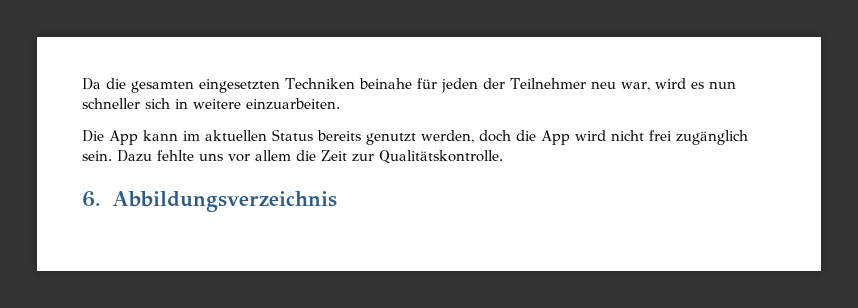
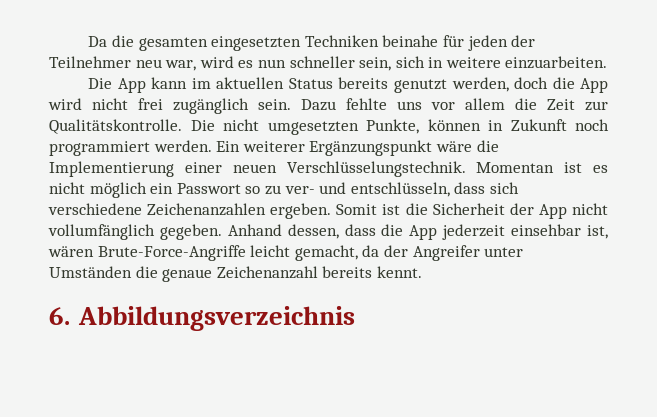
(140, 103) none -> [359,57,392,71] sein,
(503, 157) none -> [190,119,609,135] [49,140,499,156] [49,161,608,177] [49,182,519,198] [48,203,608,219] [48,224,608,240] [48,245,524,261] [49,266,422,282] Die nicht umgesetzten Punkte, können in Zukunft noch programmiert werden. Ein weiterer Ergänzungspunkt wäre die Implementierung einer neuen Verschlüsselungstechnik. Momentan ist es nicht möglich ein Passwort so zu ver- und entschlüsseln, dass sich verschiedene Zeichenanzahlen ergeben. Somit ist die Sicherheit der App nicht vollumfänglich gegeben. Anhand dessen, dass die App jederzeit einsehbar ist, wären Brute-Force-Angriffe leicht gemacht, da der Angreifer unter Umständen die genaue Zeichenanzahl bereits kennt.

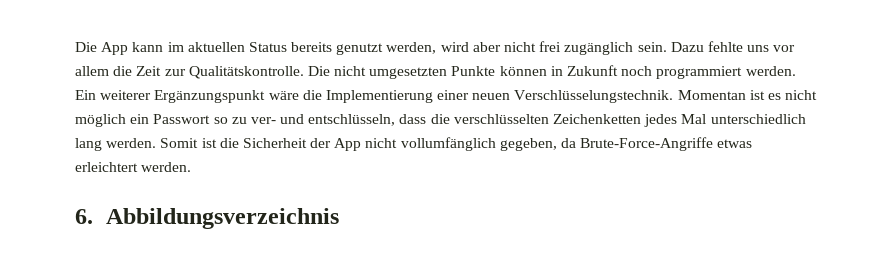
[88,35,536,51] [49,56,608,71] Da die gesamten eingesetzten Techniken beinahe für jeden der Teilnehmer neu war, wird es nun schneller sein, sich in weitere einzuarbeiten. // -> (75, 47) none
[513,77,608,93] [48,98,82,110] doch die App wird -> [440,42,501,52] wird aber
[366,119,419,134] Punkte, -> [451,66,496,76] Punkte
[489,182,519,194] [48,203,332,219] sich verschiedene Zeichenanzahlen ergeben. -> [430,114,806,127] [75,138,157,151] die verschlüsselten Zeichenketten jedes Mal unterschiedlich lang werden.
[159,224,608,240] [48,245,524,261] [49,266,422,282] gegeben. Anhand dessen, dass die App jederzeit einsehbar ist, wären Brute-Force-Angriffe leicht gemacht, da der Angreifer unter Umständen die genaue Zeichenanzahl bereits kennt. -> [499,137,753,151] [75,162,192,172] gegeben, da Brute-Force-Angriffe etwas erleichtert werden.

